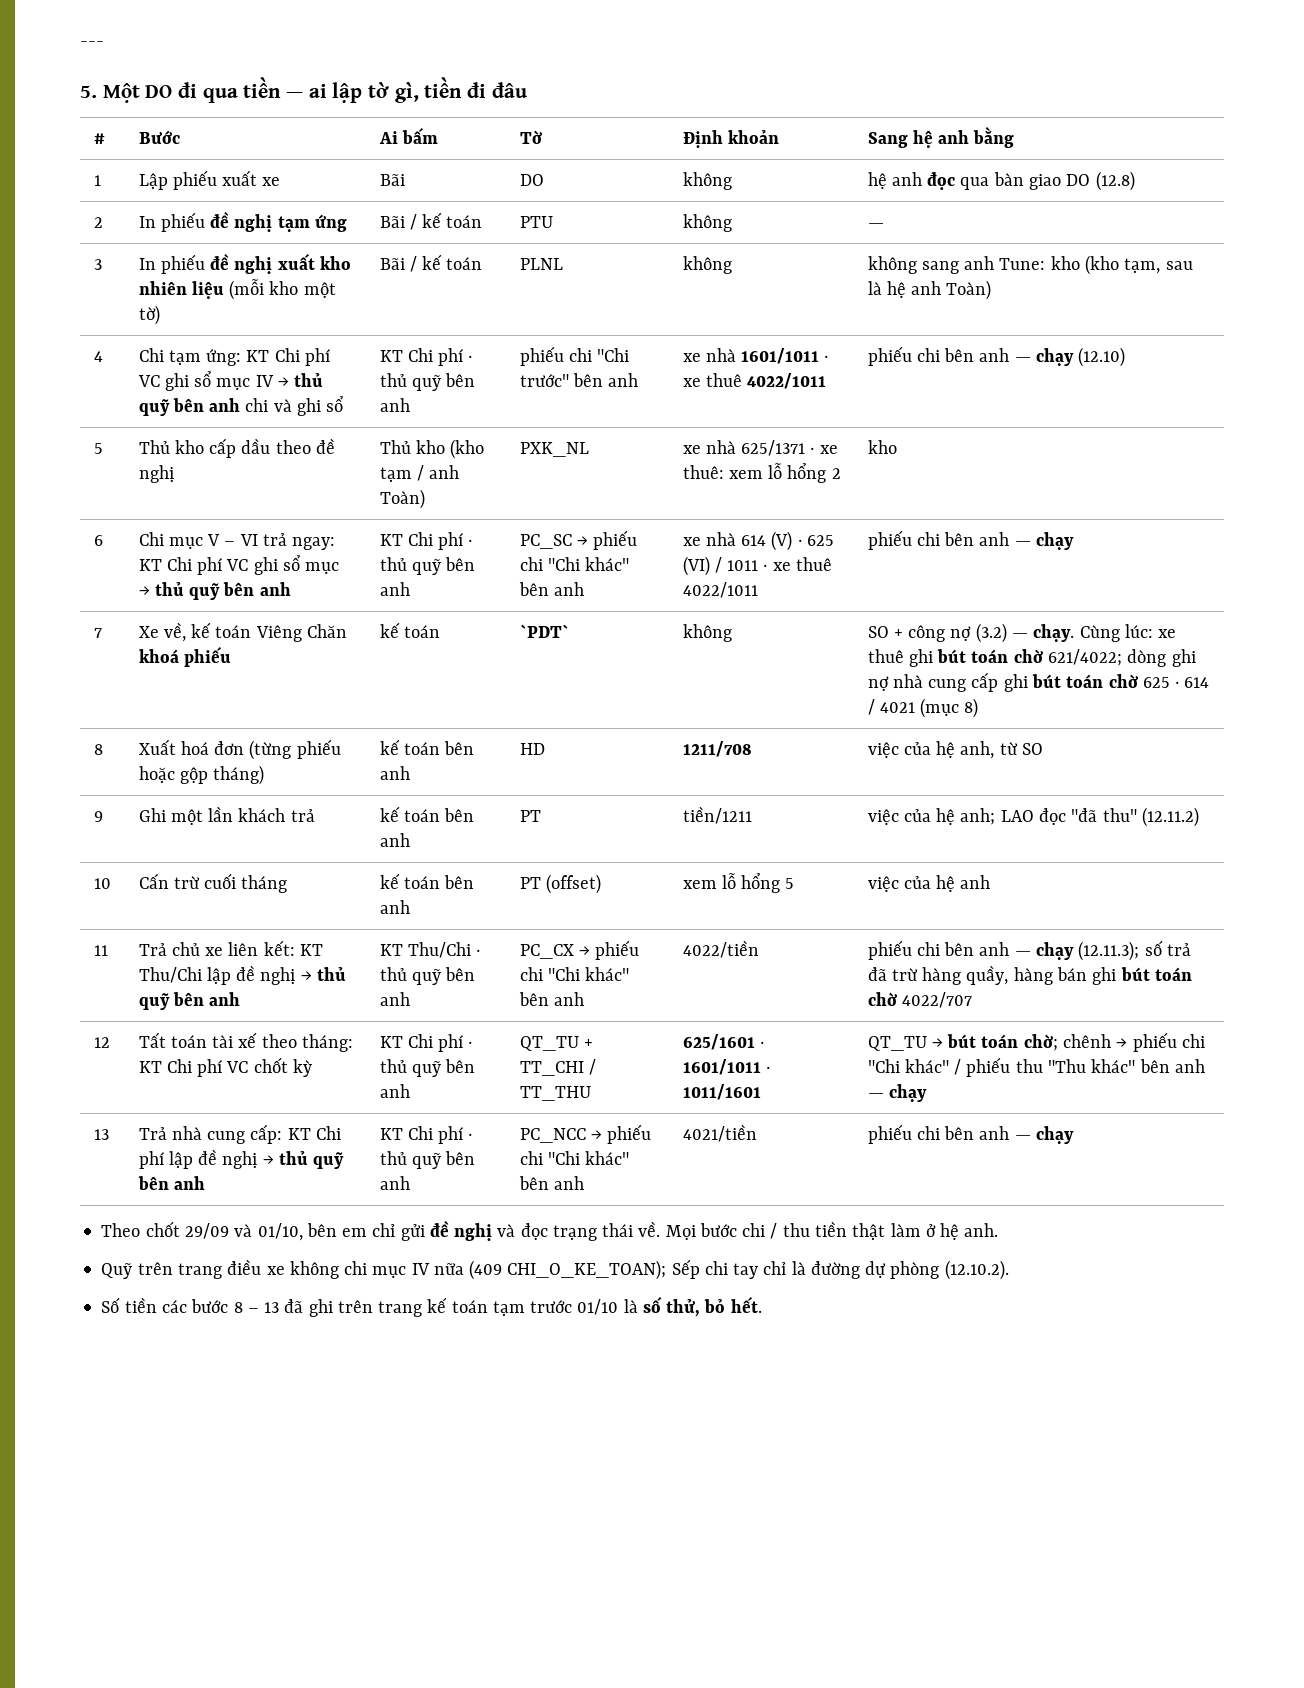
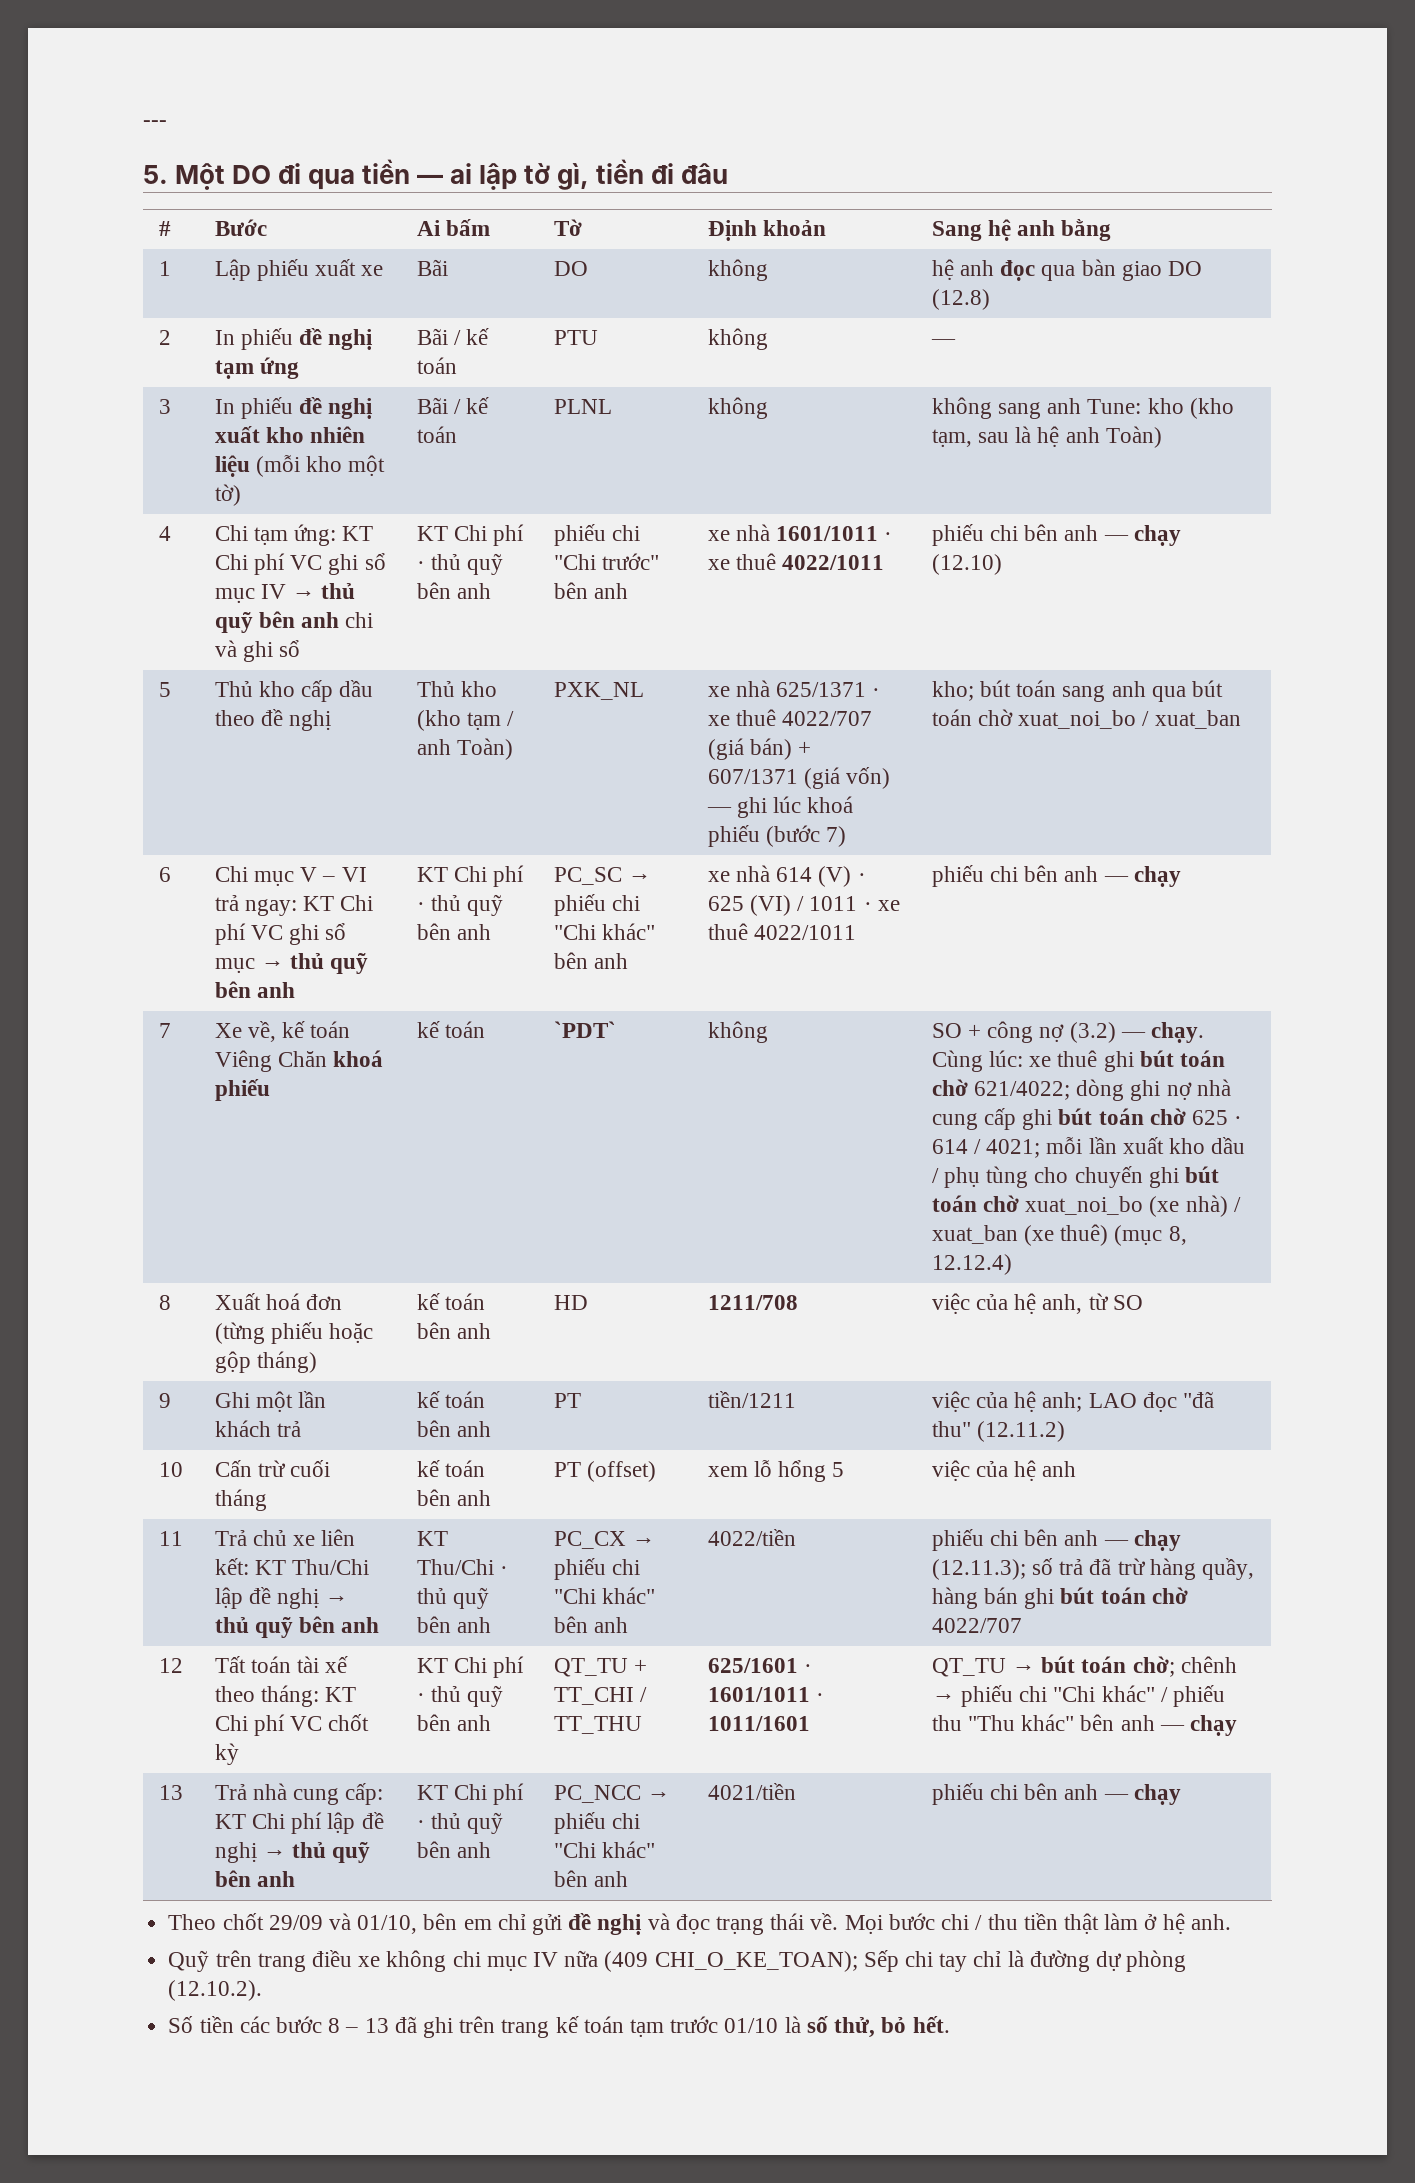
[682,463,841,483] [867,440,897,454] thuê: xem lỗ hổng 2 | kho -> [735,709,873,726] [707,738,812,760] [707,767,891,789] [706,796,854,818] [707,825,847,847] [931,680,1224,702] [931,709,1241,729] thuê 4022/707 (giá bán) + 607/1371 (giá vốn) — ghi lúc khoá phiếu (bước 7) | kho; bút toán sang anh qua bút toán chờ xuat_noi_bo / xuat_ban
[879,698,979,718] 4021 (mục 8) -> [986,1137,1246,1158] [931,1166,1220,1188] [931,1195,1241,1217] [931,1224,1187,1246] [931,1254,1012,1275] 4021; mỗi lần xuất kho dầu / phụ tùng cho chuyến ghi bút toán chờ xuat_noi_bo (xe nhà) / xuat_ban (xe thuê) (mục 8, 12.12.4)

